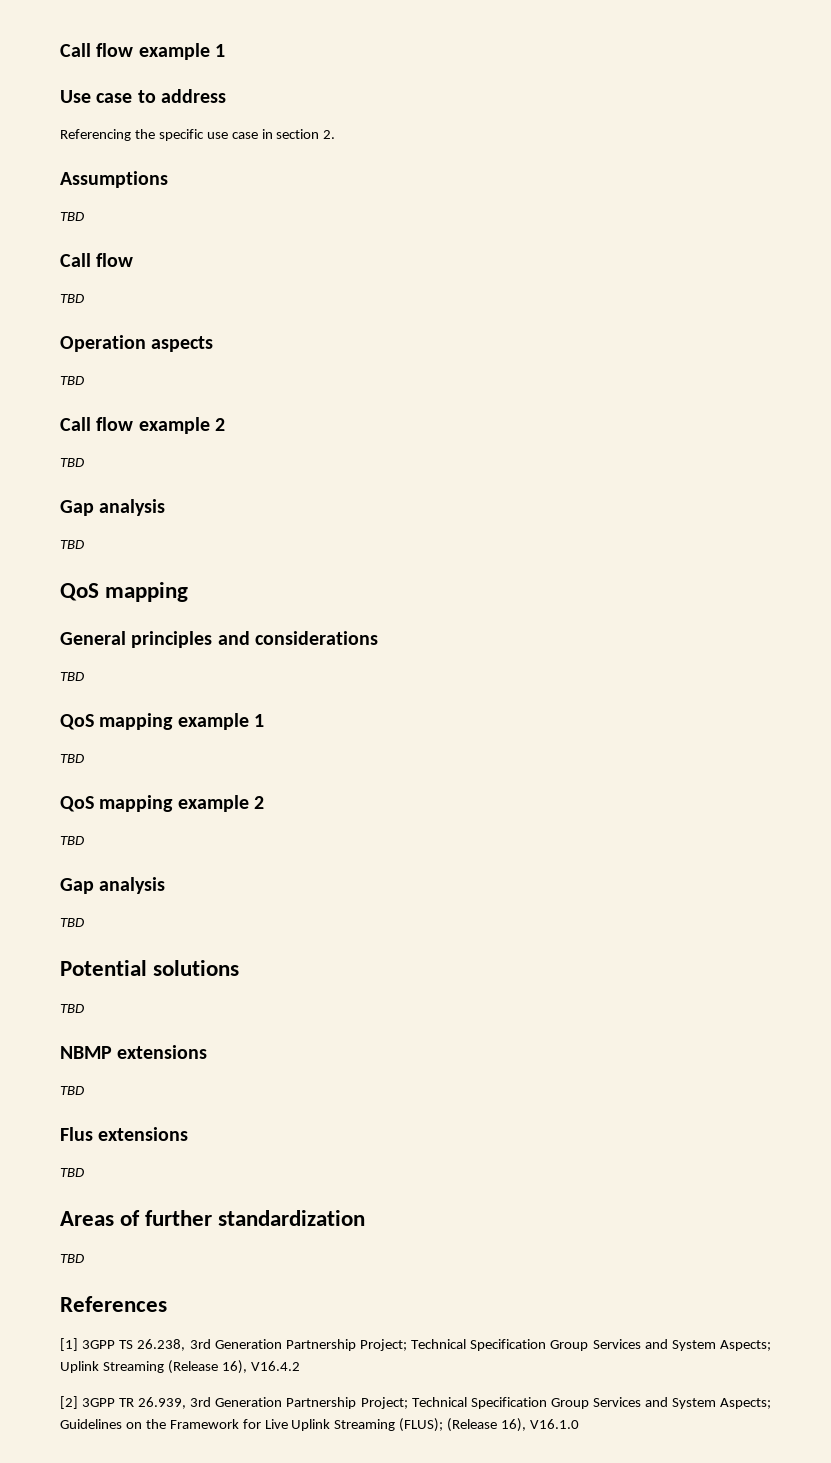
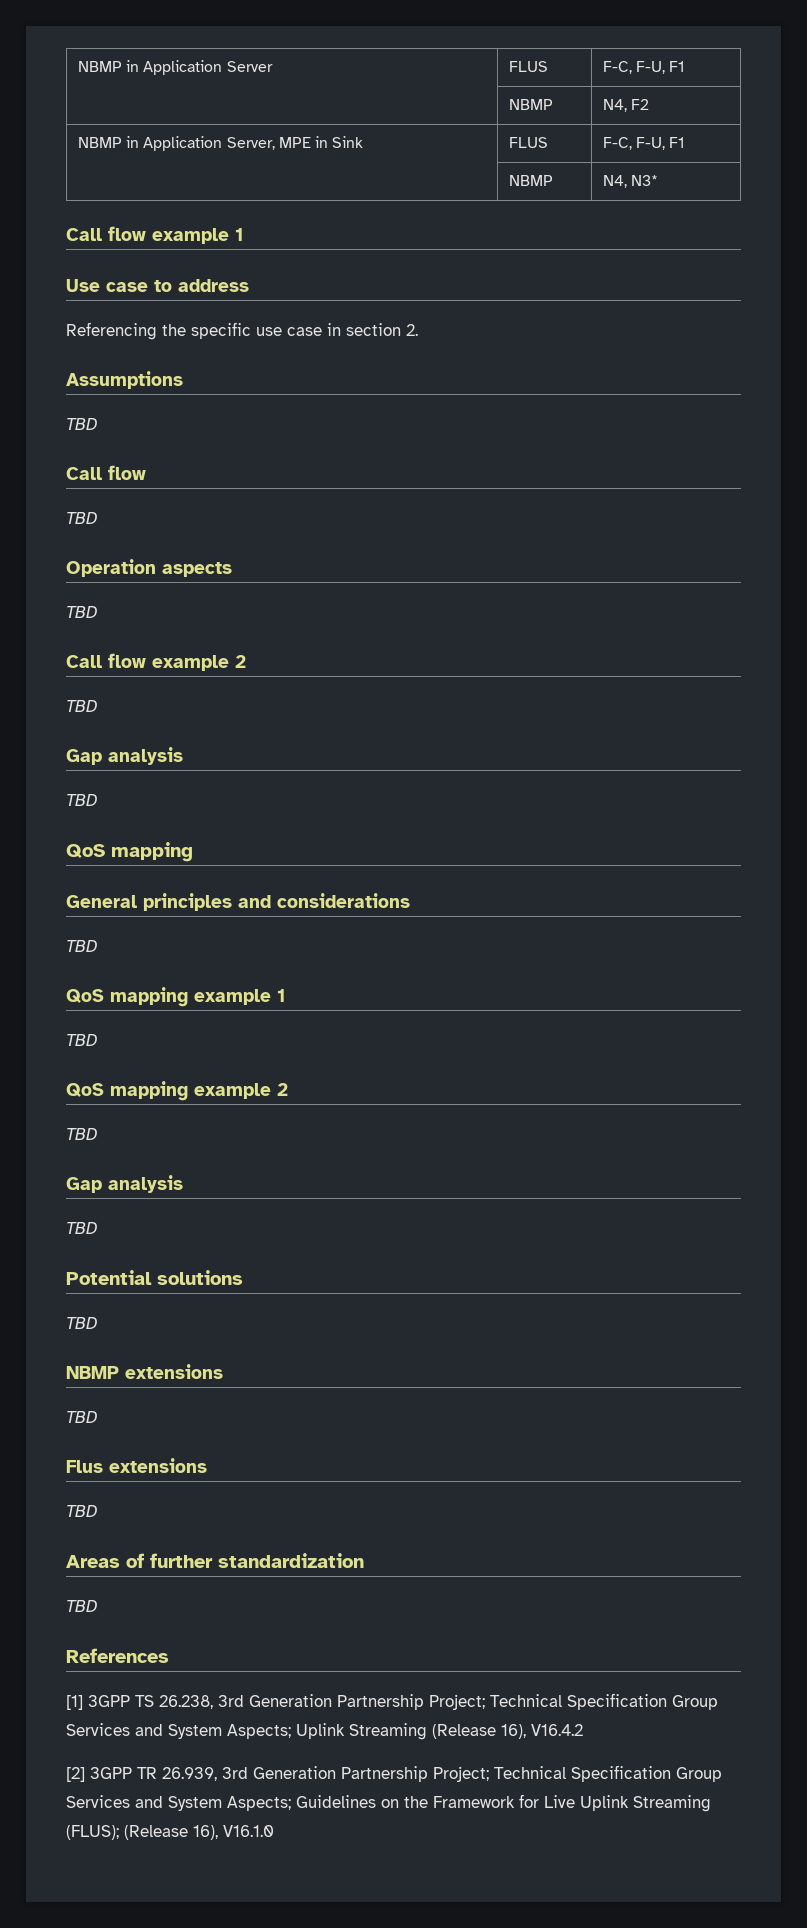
(60, 50) none -> [78,60,273,75] [509,61,549,72] [603,61,685,74] [509,99,554,110] [603,99,650,112] [78,136,364,151] [509,137,549,148] [603,137,685,150] [509,175,554,186] [603,175,659,188] NBMP in Application Server | FLUS | F-C, F-U, F1 // | NBMP | N4, F2 // NBMP in Application Server, MPE in Sink | FLUS | F-C, F-U, F1 // | NBMP | N4, N3* //

